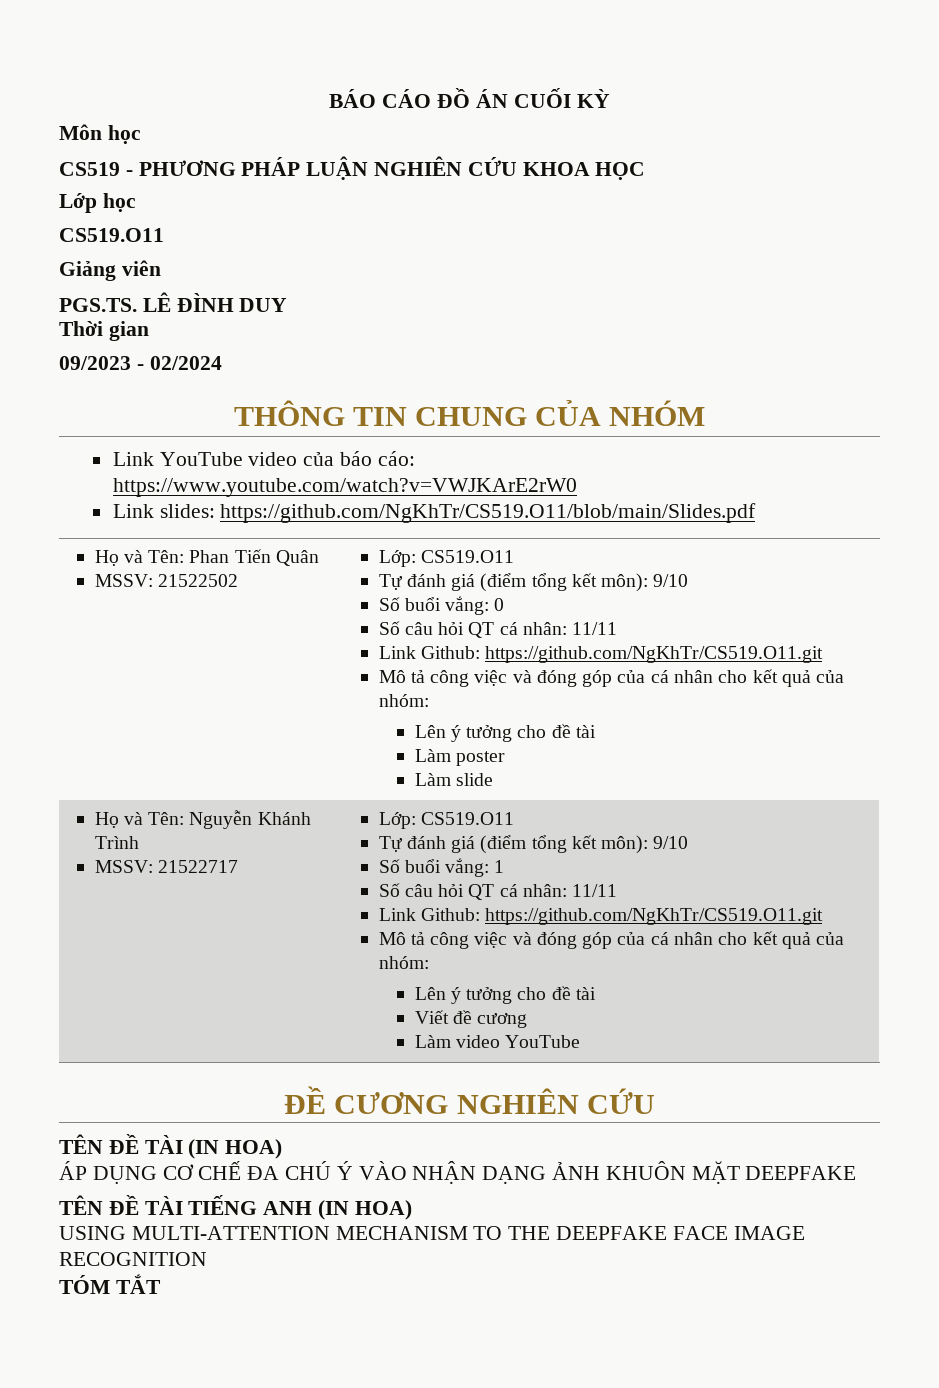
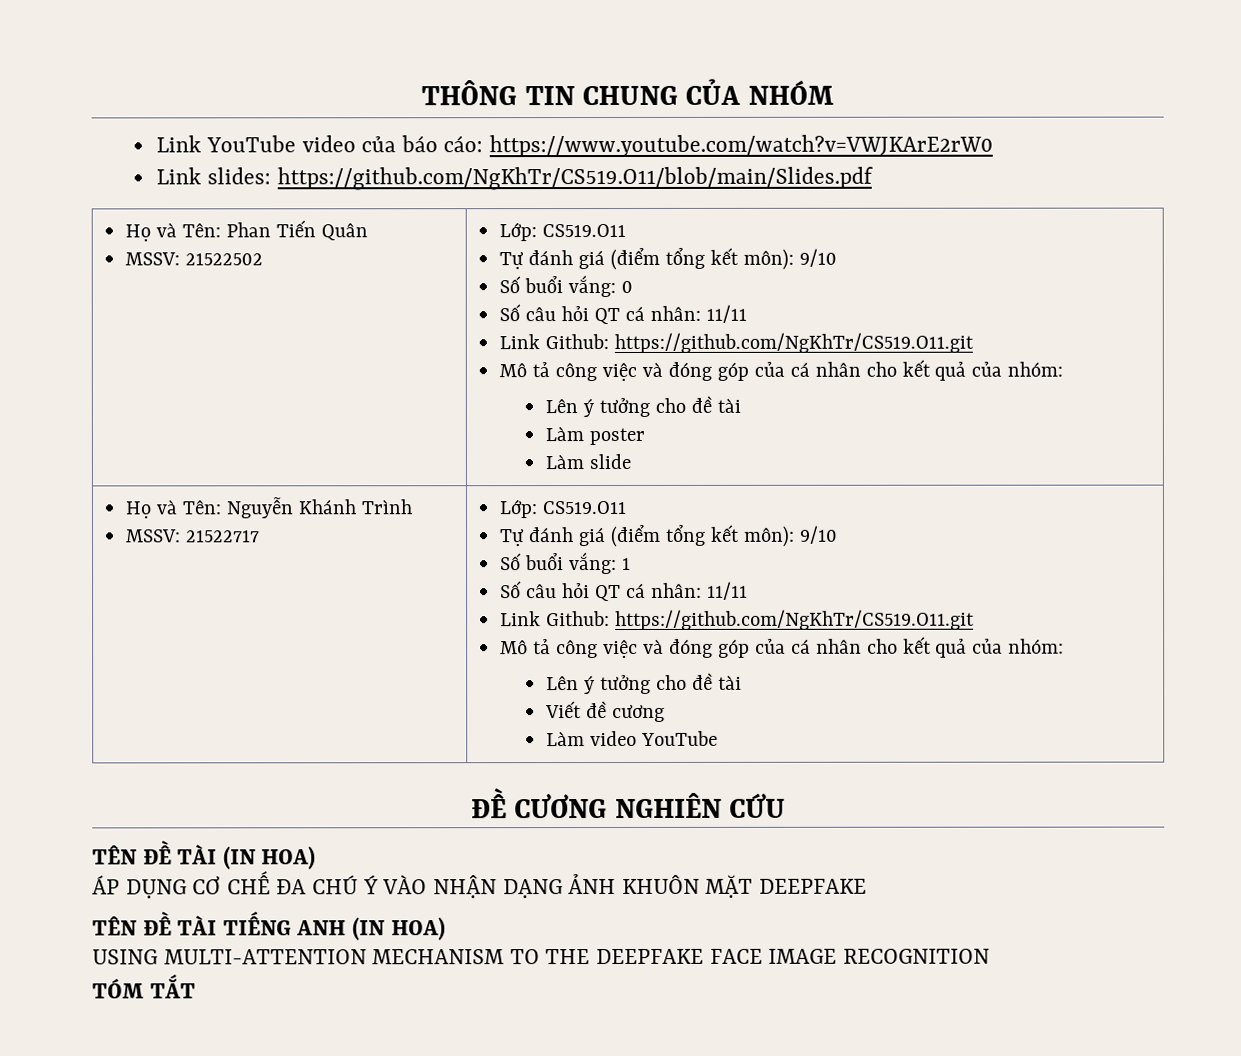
[329,88,610,108] [59,124,141,144] [59,156,646,180] [59,193,136,213] [59,228,164,242] [59,260,161,281] [59,292,288,312] [59,321,149,341] [59,356,222,370] BÁO CÁO ĐỒ ÁN CUỐI KỲ // Môn học // CS519 - PHƯƠNG PHÁP LUẬN NGHIÊN CỨU KHOA HỌC // Lớp học // CS519.O11 // Giảng viên // PGS.TS. LÊ ĐÌNH DUY // Thời gian // 09/2023 - 02/2024 // -> (421, 93) none

